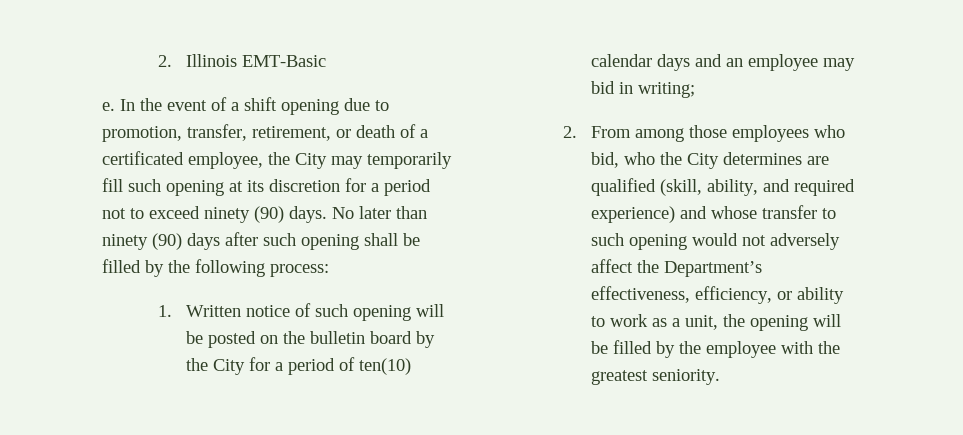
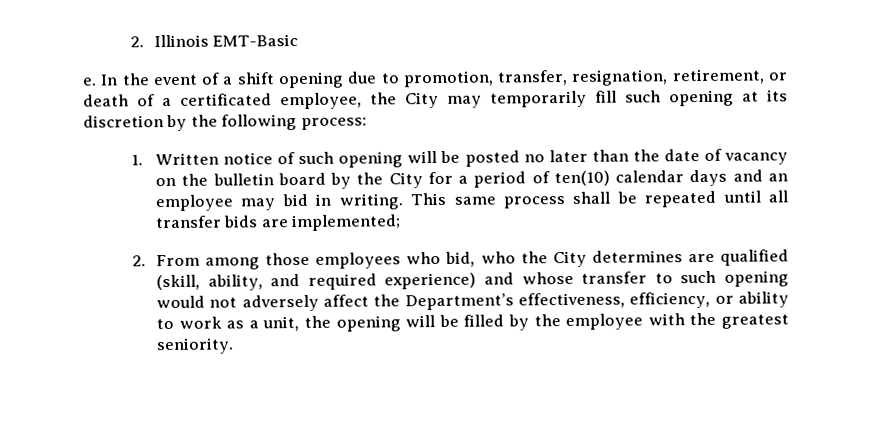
(247, 132) none -> [571,69,669,86] resignation,
[345,178,431,196] [102,206,427,223] [102,232,420,250] [102,259,141,273] for a period not to exceed ninety (90) days. No later than ninety (90) days after such opening shall be filled -> (164, 121) none
(256, 339) none -> [523,148,789,165] no later than the date of vacancy
[637,82,695,98] writing; -> [338,190,788,210] [155,214,402,232] writing. This same process shall be repeated until all transfer bids are implemented;

